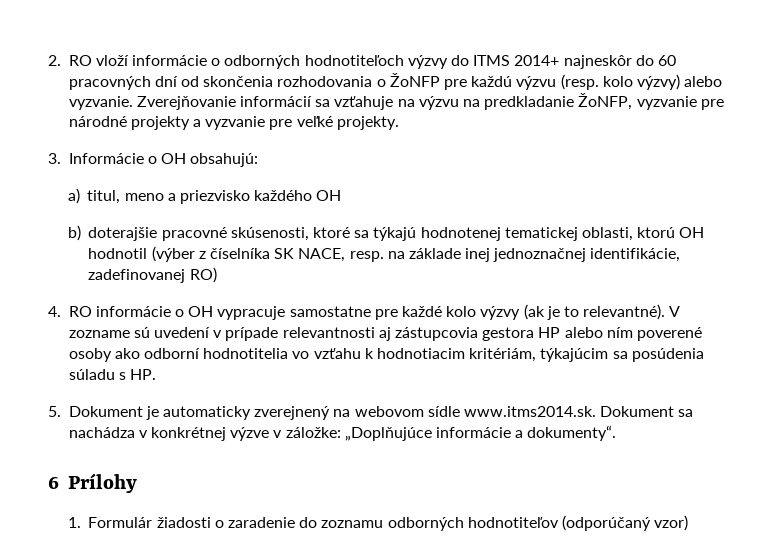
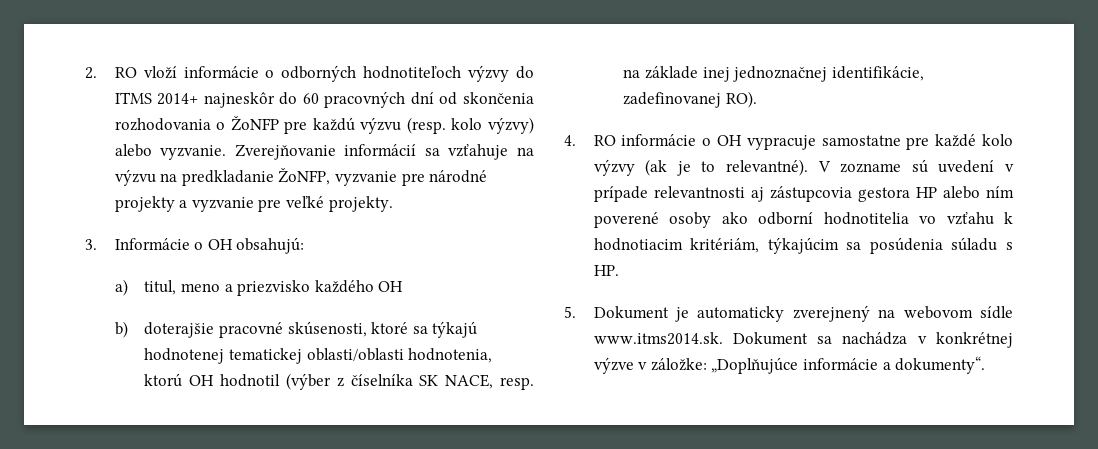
[581,227,633,241] oblasti, -> [306,348,493,363] oblasti/oblasti hodnotenia,
[189,267,217,283] RO) -> [725,91,757,108] RO).
[48,473,137,493] [67,515,689,531] // 6 Prílohy // 1. Formulár žiadosti o zaradenie do zoznamu odborných hodnotiteľov (odporúčaný vzor) -> (986, 365) none

